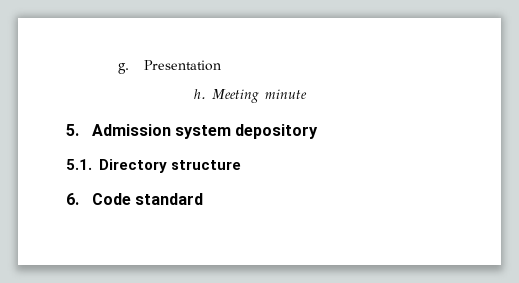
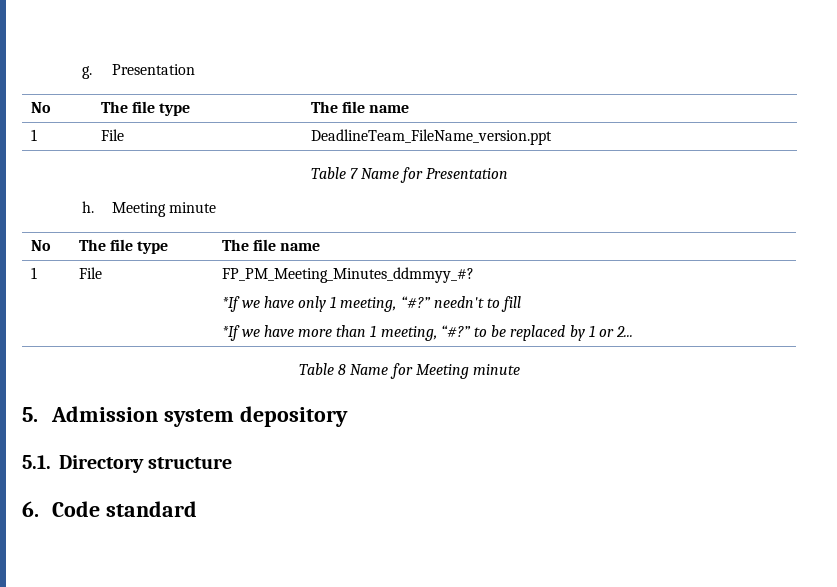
[194,89,206,99] // h. -> [30,102,51,113] [100,101,190,116] [310,101,409,113] [30,129,37,141] [100,129,124,141] [310,129,552,145] [310,167,509,183] [81,201,217,217] [30,240,51,251] [78,239,168,254] [221,239,320,251] [30,267,37,279] [78,267,102,279] [221,267,474,283] [221,296,522,312] [221,325,634,341] [299,363,413,379] // No | The file type | The file name // 1 | File | DeadlineTeam_FileName_version.ppt // Table 7 Name for Presentation // h. Meeting minute // No | The file type | The file name // 1 | File | FP_PM_Meeting_Minutes_ddmmyy_#? // *If we have only 1 meeting, “#?” needn't to fill // *If we have more than 1 meeting, “#?” to be replaced by 1 or 2... // Table 8 Name for

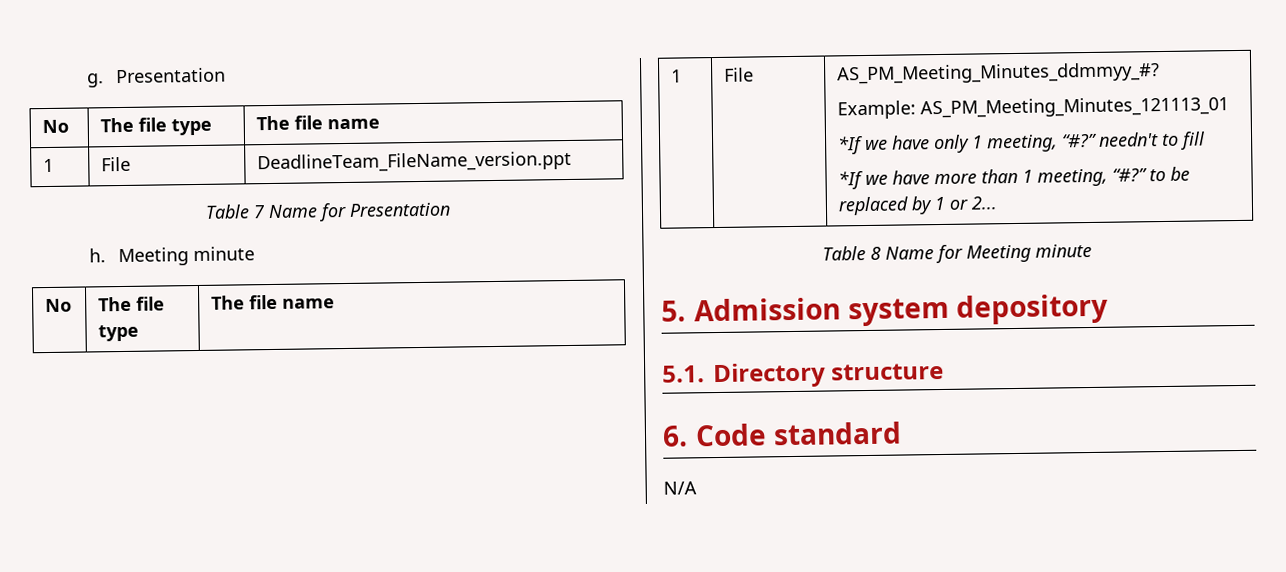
[221,267,474,283] FP_PM_Meeting_Minutes_ddmmyy_#? -> [837,62,1161,85] [837,96,1230,120] AS_PM_Meeting_Minutes_ddmmyy_#? // Example: AS_PM_Meeting_Minutes_121113_01
(197, 509) none -> [663,481,697,495] // N/A

